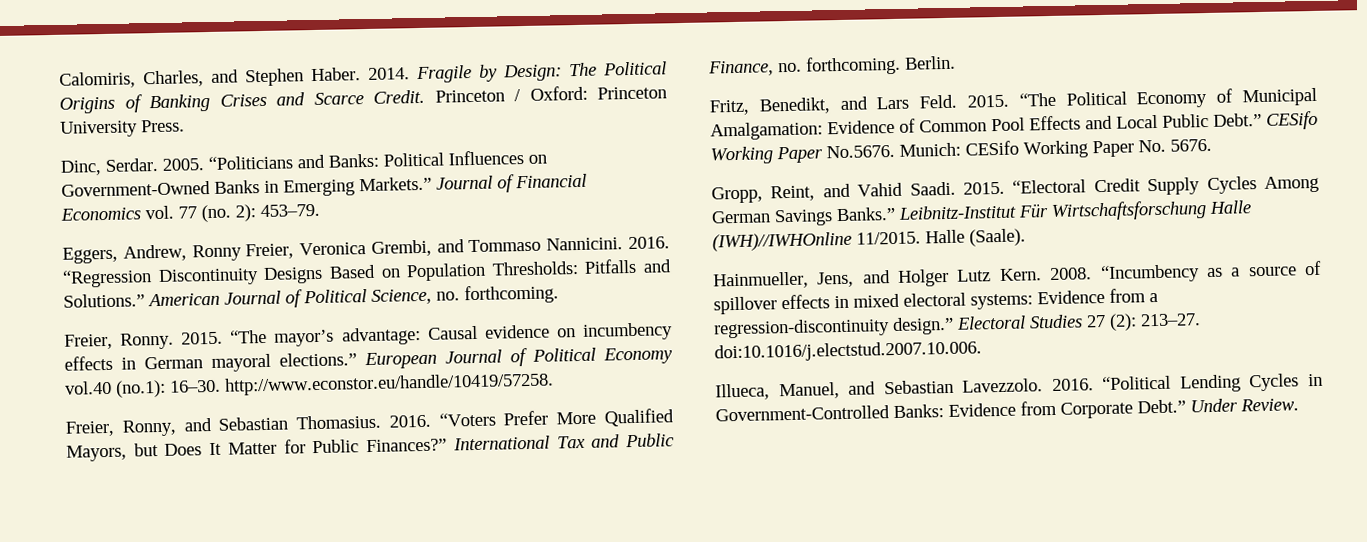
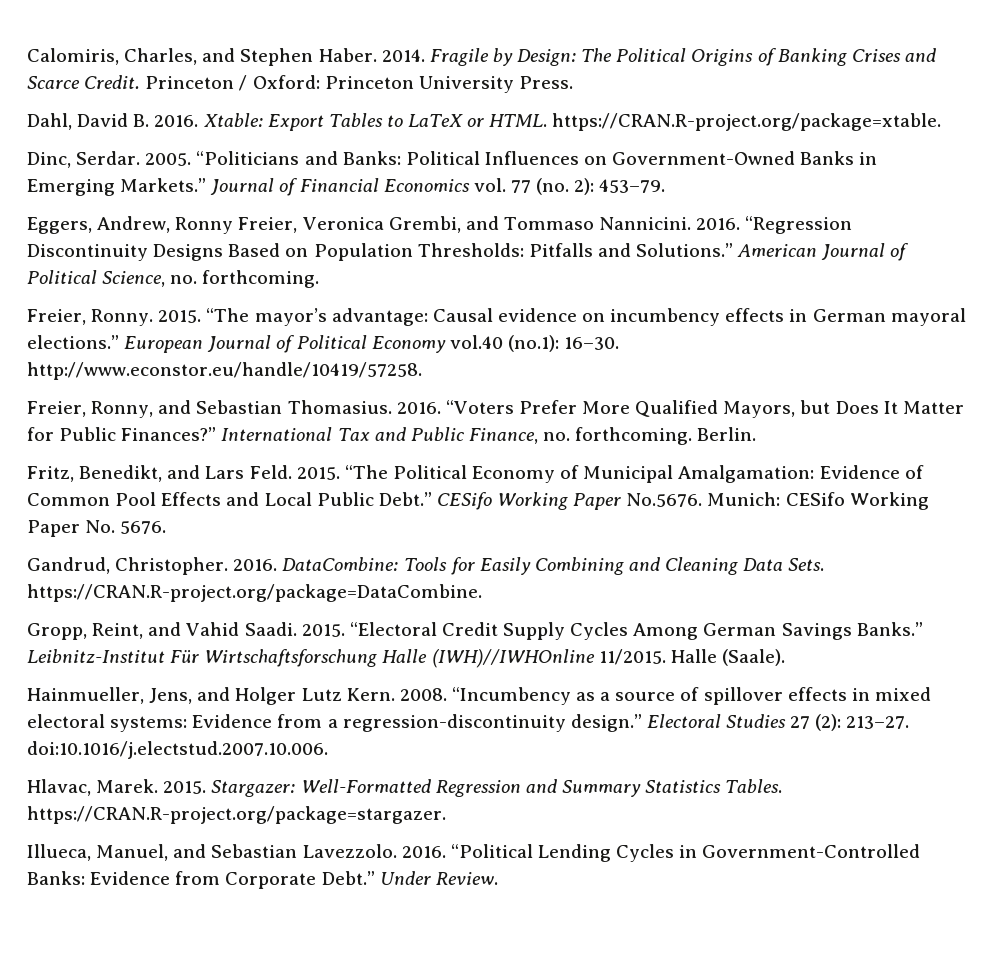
(185, 126) none -> [27,113,942,131] // Dahl, David B. 2016. Xtable: Export Tables to LaTeX or HTML. https://CRAN.R-project.org/package=xtable.
(1212, 145) none -> [27,557,825,575] [27,584,482,602] // Gandrud, Christopher. 2016. DataCombine: Tools for Easily Combining and Cleaning Data Sets. https://CRAN.R-project.org/package=DataCombine.
(982, 351) none -> [27,779,783,797] [27,806,446,824] // Hlavac, Marek. 2015. Stargazer: Well-Formatted Regression and Summary Statistics Tables. https://CRAN.R-project.org/package=stargazer.

